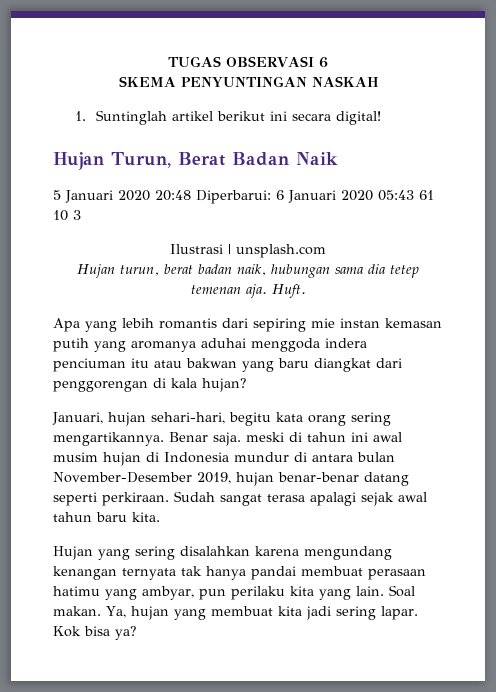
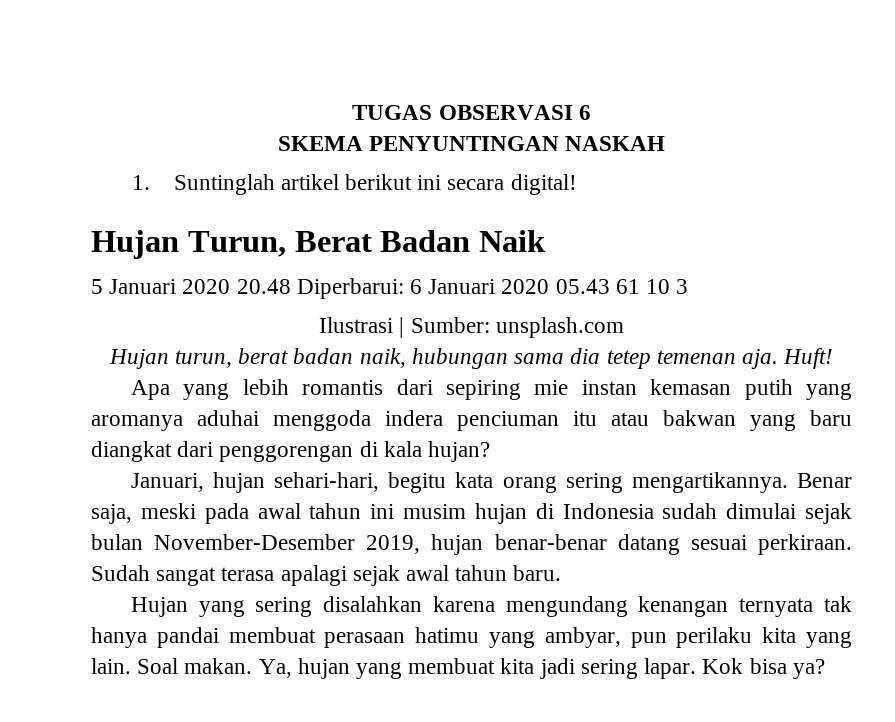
[155,190,191,201] 20:48 -> [236,279,291,294] 20.48
[378,190,414,201] 05:43 -> [555,279,610,294] 05.43
(231, 249) none -> [410,317,490,333] Sumber:
[271,284,306,298] Huft. -> [783,348,834,369] Huft!
[213,432,302,446] saja. meski di -> [91,503,301,524] saja, meski pada awal
[373,432,402,442] awal -> (395, 511) none
[234,452,353,462] mundur di antara -> [662,503,853,524] sudah dimulai sejak
[53,492,97,506] seperti -> [690,535,747,550] sesuai
[96,512,160,522] baru kita. -> [513,565,562,581] baru.

